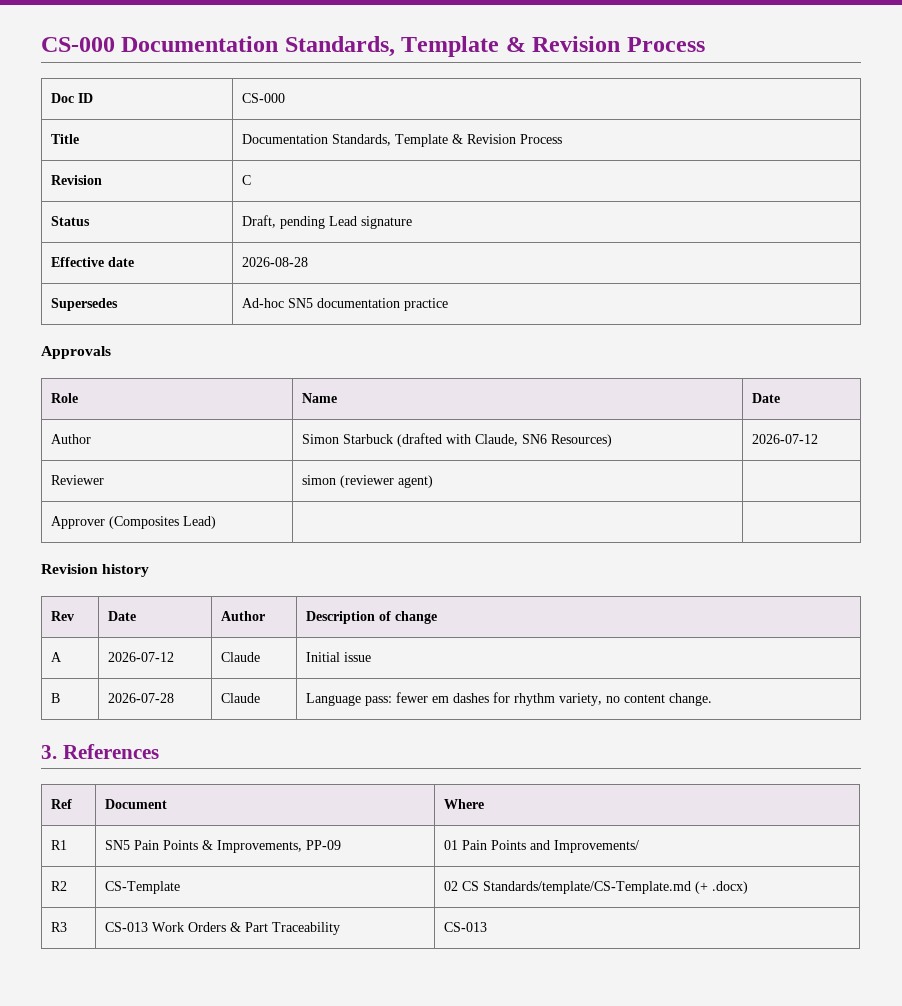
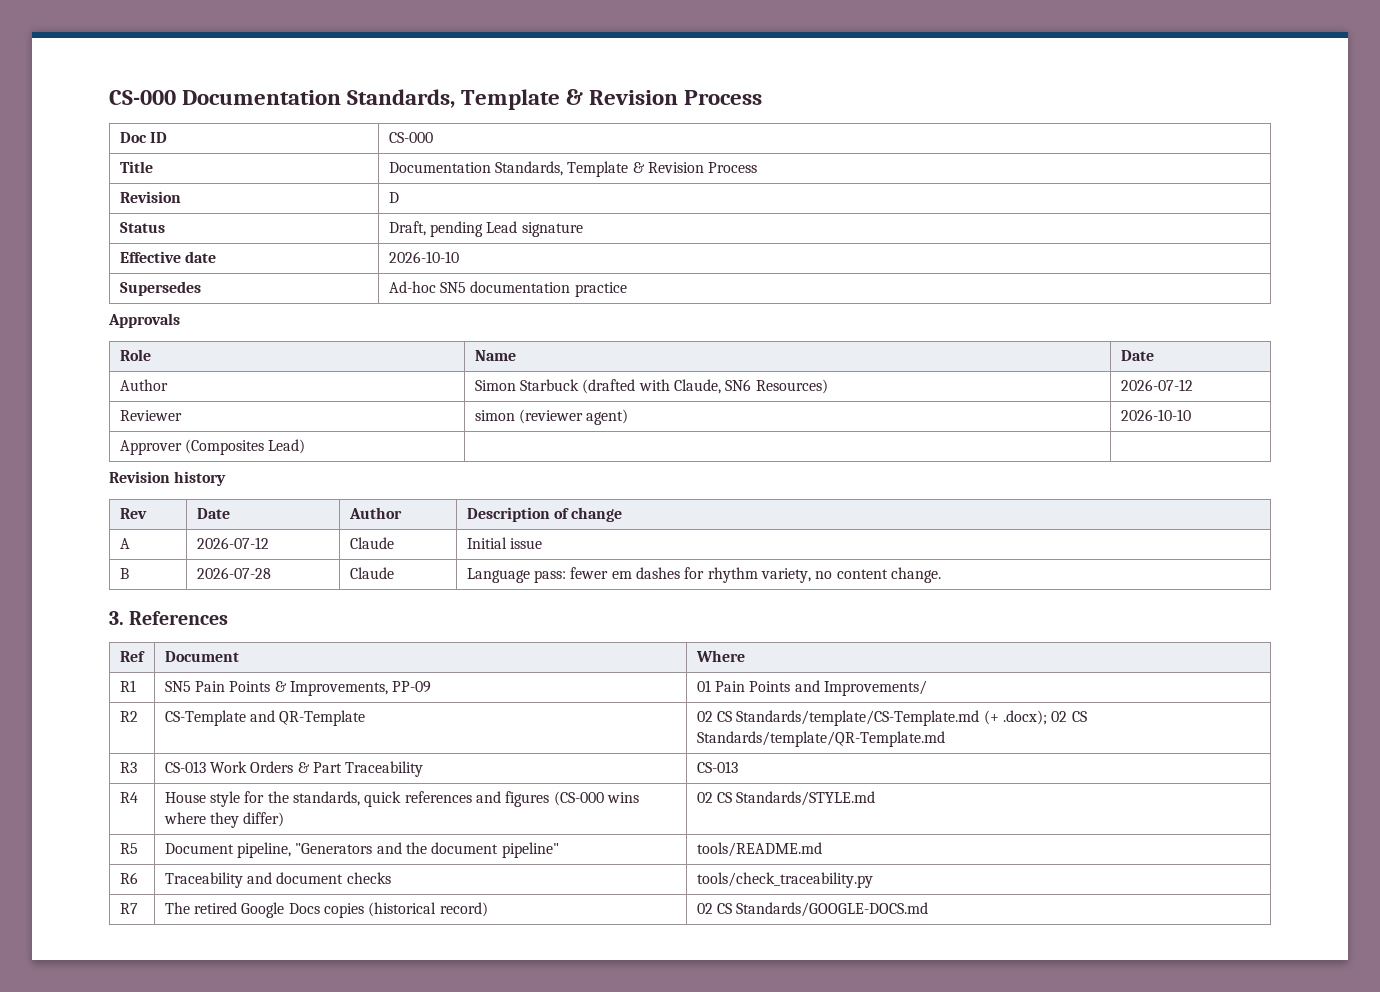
[242,175,252,185] C -> [388,192,399,203] D
[242,257,309,267] 2026-08-28 -> [388,251,459,263] 2026-10-10
(434, 481) none -> [1120,409,1191,421] 2026-10-10
(181, 887) none -> [249,710,366,726] and QR-Template
[712,881,749,894] .docx) -> [1002,710,1087,725] [696,731,945,747] .docx); 02 CS Standards/template/QR-Template.md
(488, 927) none -> [119,792,138,803] [164,791,639,807] [163,812,285,828] [696,791,876,806] [119,843,138,854] [164,842,559,858] [696,842,822,857] [119,872,138,884] [164,872,391,888] [696,872,873,888] [119,903,138,914] [164,902,488,918] [696,902,929,917] // R4 | House style for the standards, quick references and figures (CS-000 wins where they differ) | 02 CS Standards/STYLE.md // R5 | Document pipeline, "Generators and the document pipeline" | tools/README.md // R6 | Traceability and document checks | tools/check_traceability.py // R7 | The retired Google Docs copies (historical record) | 02 CS Standards/GOOGLE-DOCS.md

